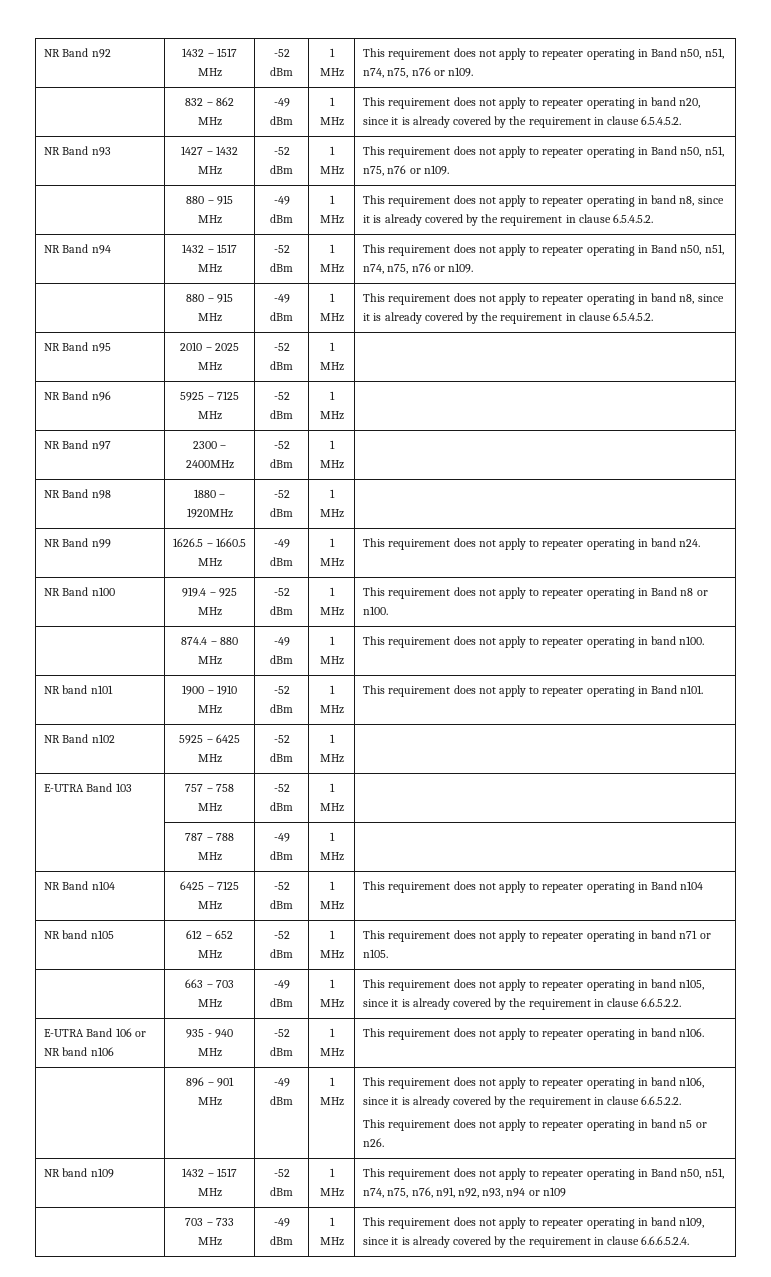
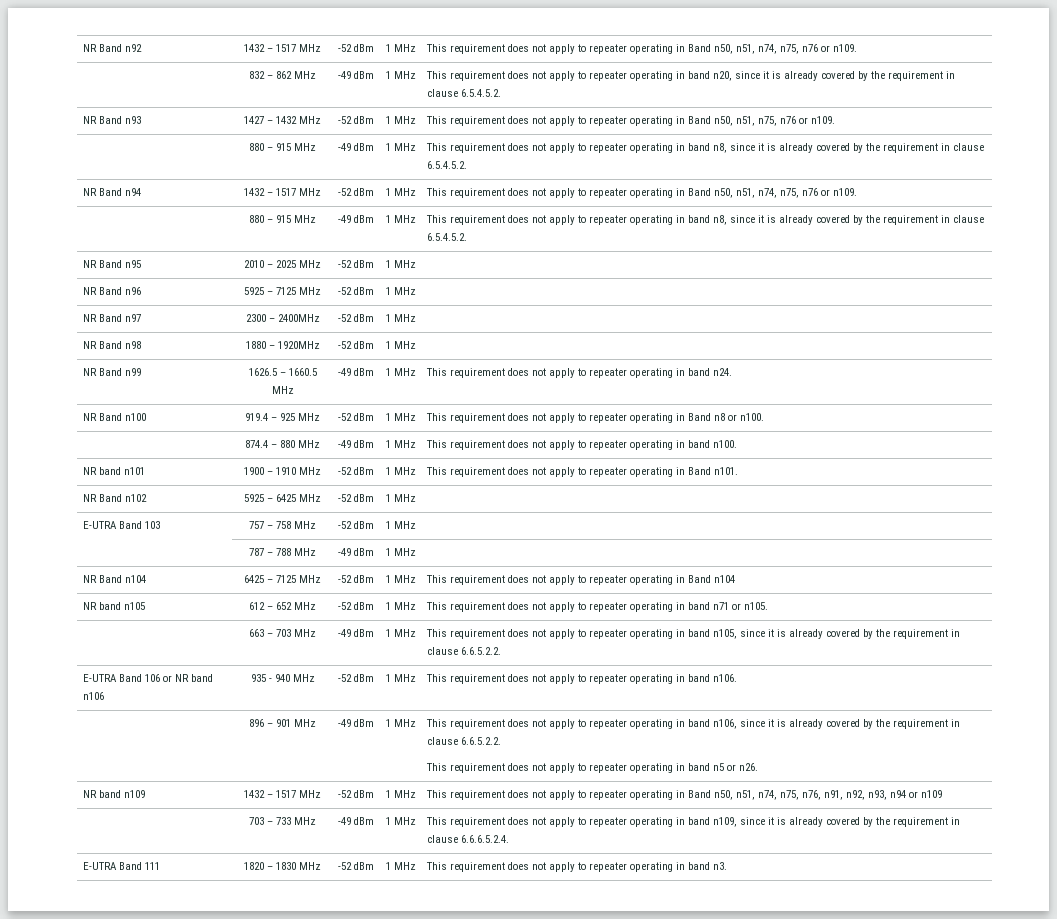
(690, 1240) none -> [82,862,160,870] [244,862,321,870] [338,862,374,870] [385,862,416,870] [425,862,727,872] // E-UTRA Band 111 | 1820 – 1830 MHz | -52 dBm | 1 MHz | This requirement does not apply to repeater operating in band n3.

